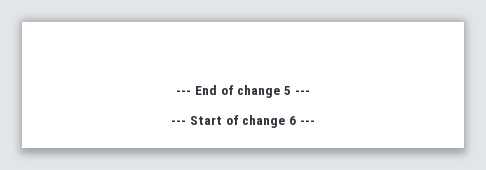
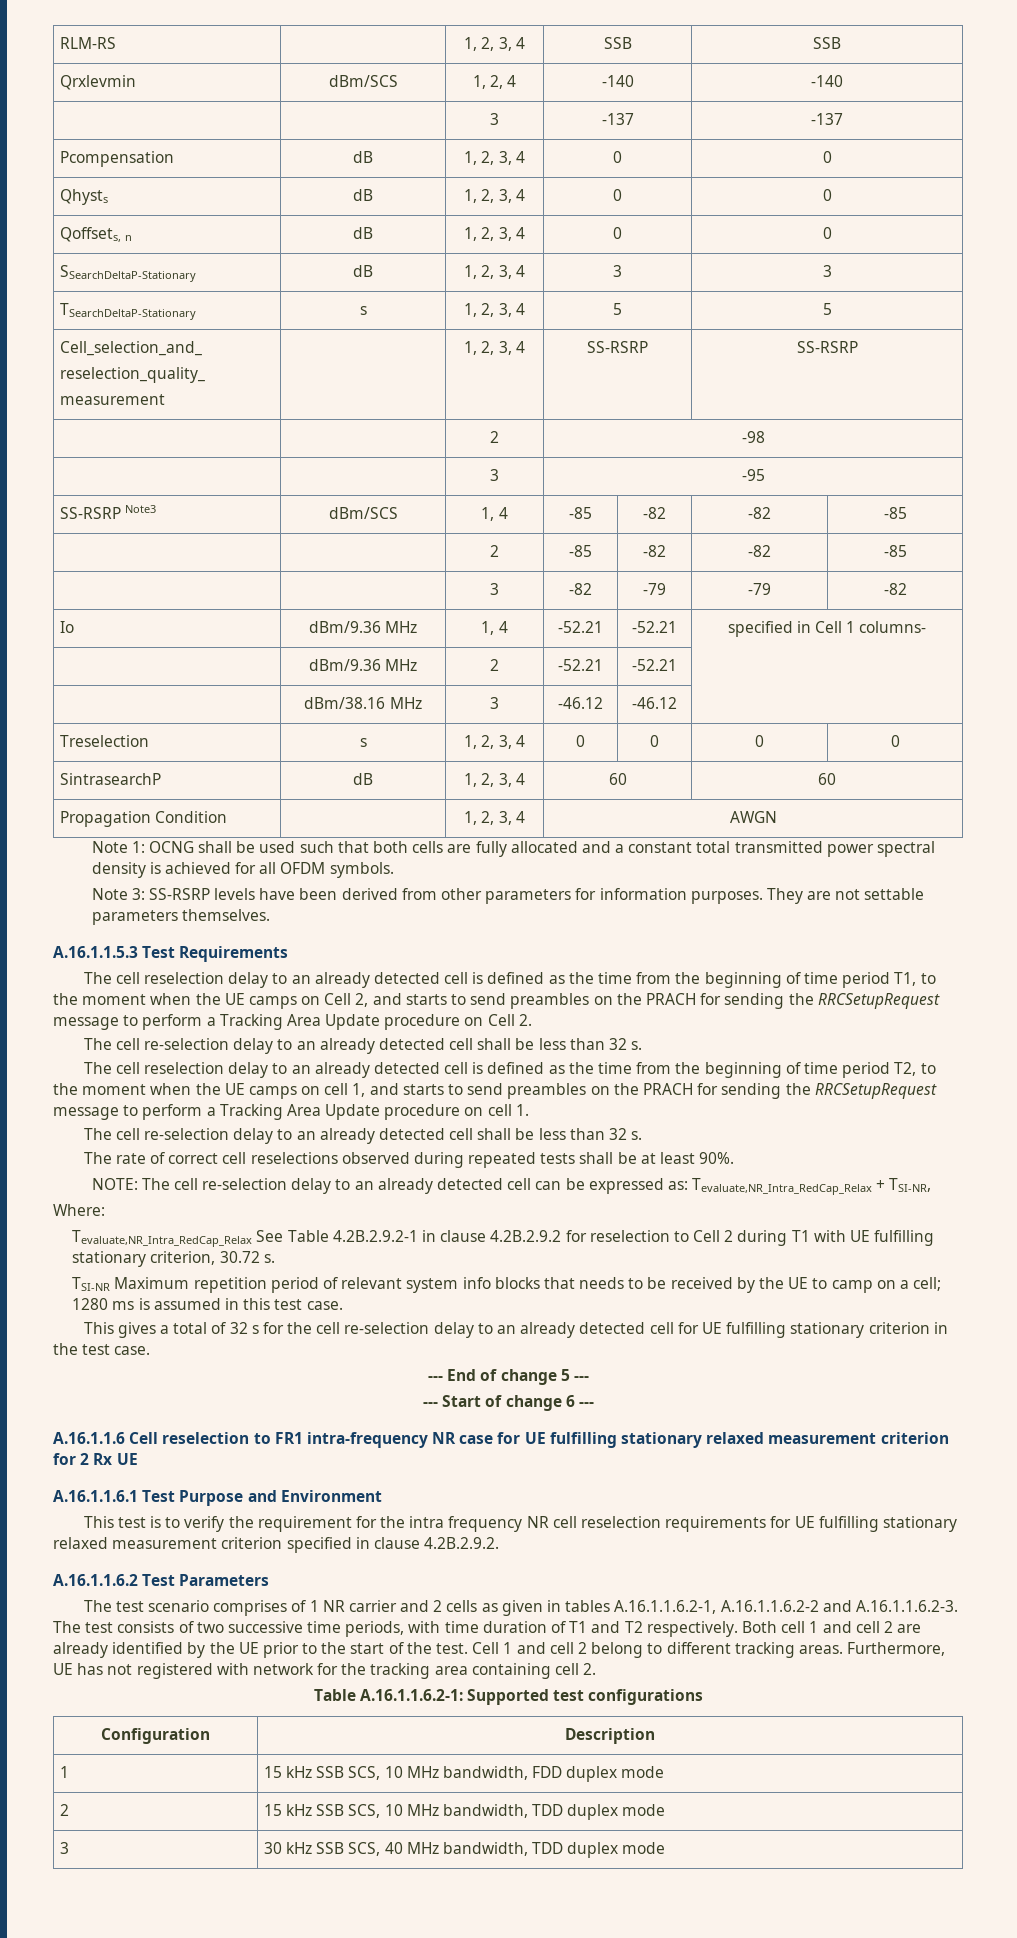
(176, 92) none -> [59,37,116,49] [464,37,525,51] [603,37,632,49] [813,37,841,49] [59,75,136,90] [328,75,398,87] [472,75,517,89] [601,75,634,87] [811,75,843,87] [490,113,499,125] [601,113,634,125] [811,113,843,125] [59,151,174,167] [353,151,373,163] [464,151,525,165] [613,151,622,163] [822,151,832,163] [59,189,108,205] [353,189,373,201] [464,189,525,203] [613,189,622,201] [822,189,832,201] [59,227,133,242] [353,227,373,239] [464,227,525,241] [613,227,622,239] [822,227,832,239] [59,265,196,282] [353,265,373,277] [464,265,525,279] [613,265,622,277] [822,265,832,277] [59,303,196,320] [359,306,367,315] [464,303,525,317] [613,303,622,315] [822,303,832,315] [59,341,202,356] [59,367,205,383] [59,394,165,405] [464,341,525,355] [587,341,648,353] [796,341,858,353] [490,431,499,443] [741,431,765,443] [490,469,499,481] [741,469,765,481] [59,505,157,519] [328,507,398,519] [481,507,508,521] [569,507,592,519] [643,507,666,519] [748,507,771,519] [883,507,907,519] [490,545,499,557] [569,545,592,557] [643,545,666,557] [748,545,771,557] [883,545,907,557] [490,583,499,595] [569,583,592,595] [643,583,666,595] [748,583,771,595] [883,583,907,595] [59,621,74,633] [308,621,418,633] [481,621,508,635] [558,621,603,633] [632,621,677,633] [727,621,927,637] [308,659,418,671] [490,659,499,671] [558,659,603,671] [632,659,677,671] [304,697,422,709] [490,697,499,709] [558,697,603,709] [632,697,677,709] [59,735,149,747] [359,738,367,747] [464,735,525,749] [576,735,585,747] [650,735,659,747] [755,735,764,747] [890,735,900,747] [59,773,161,785] [353,773,373,785] [464,773,525,787] [608,773,627,785] [818,773,836,785] [59,811,228,827] [464,811,525,825] [729,811,777,823] [91,841,936,857] [91,862,394,878] [91,888,925,904] [91,909,270,925] [53,946,289,962] [83,972,936,988] [53,993,940,1009] [53,1014,532,1030] [83,1038,643,1054] [83,1062,936,1078] [53,1083,937,1099] [53,1104,529,1120] [83,1128,643,1144] [83,1152,735,1168] [91,1178,932,1195] [53,1204,105,1216] [72,1230,935,1247] [72,1251,275,1267] [72,1277,942,1293] [72,1298,343,1310] [83,1322,948,1338] [53,1343,151,1355] RLM-RS | | 1, 2, 3, 4 | SSB | SSB // Qrxlevmin | dBm/SCS | 1, 2, 4 | -140 | -140 // | | 3 | -137 | -137 // Pcompensation | dB | 1, 2, 3, 4 | 0 | 0 // Qhysts | dB | 1, 2, 3, 4 | 0 | 0 // Qoffsets, n | dB | 1, 2, 3, 4 | 0 | 0 // SSearchDeltaP-Stationary | dB | 1, 2, 3, 4 | 3 | 3 // TSearchDeltaP-Stationary | s | 1, 2, 3, 4 | 5 | 5 // Cell_selection_and_ // reselection_quality_ // measurement | | 1, 2, 3, 4 | SS-RSRP | SS-RSRP // | | 2 | -98 // | | 3 | -95 // SS-RSRP Note3 | dBm/SCS | 1, 4 | -85 | -82 | -82 | -85 // | | 2 | -85 | -82 | -82 | -85 // | | 3 | -82 | -79 | -79 | -82 // Io | dBm/9.36 MHz | 1, 4 | -52.21 | -52.21 | specified in Cell 1 columns- // | dBm/9.36 MHz | 2 | -52.21 | -52.21 | // | dBm/38.16 MHz | 3 | -46.12 | -46.12 | // Treselection | s | 1, 2, 3, 4 | 0 | 0 | 0 | 0 // SintrasearchP | dB | 1, 2, 3, 4 | 60 | 60 // Propagation Condition | | 1, 2, 3, 4 | AWGN // Note 1: OCNG shall be used such that both cells are fully allocated and a constant total transmitted power spectral density is achieved for all OFDM symbols. // Note 3: SS-RSRP levels have been derived from other parameters for information purposes. They are not settable parameters themselves. // A.16.1.1.5.3 Test Requirements // The cell reselection delay to an already detected cell is defined as the time from the beginning of time period T1, to the moment when the UE camps on Cell 2, and starts to send preambles on the PRACH for sending the RRCSetupRequest message to perform a Tracking Area Update procedure on Cell 2. // The cell re-selection delay to an already detected cell shall be less than 32 s. // The cell reselection delay to an already detected cell is defined as the time from the beginning of time period T2, to the moment when the UE camps on cell 1, and starts to send preambles on the PRACH for sending the RRCSetupRequest message to perform a Tracking Area Update procedure on cell 1. // The cell re-selection delay to an already detected cell shall be less than 32 s. // The rate of correct cell reselections observed during repeated tests shall be at least 90%. // NOTE: The cell re-selection delay to an already detected cell can be expressed as: Tevaluate,NR_Intra_RedCap_Relax + TSI-NR, // Where: // Tevaluate,NR_Intra_RedCap_Relax See Table 4.2B.2.9.2-1 in clause 4.2B.2.9.2 for reselection to Cell 2 during T1 with UE fulfilling stationary criterion, 30.72 s. // TSI-NR Maximum repetition period of relevant system info blocks that needs to be received by the UE to camp on a cell; 1280 ms is assumed in this test case. // This gives a total of 32 s for the cell re-selection delay to an already detected cell for UE fulfilling stationary criterion in the test case. //
(315, 122) none -> [53,1432,949,1448] [53,1453,138,1465] [53,1490,382,1506] [83,1516,957,1532] [53,1537,500,1553] [53,1574,270,1586] [83,1600,958,1616] [53,1621,922,1637] [53,1642,946,1658] [53,1663,597,1679] [313,1689,704,1705] [101,1728,210,1744] [565,1728,655,1744] [59,1766,69,1778] [263,1766,665,1782] [59,1804,69,1816] [263,1804,666,1820] [59,1842,69,1854] [263,1842,666,1858] // A.16.1.1.6 Cell reselection to FR1 intra-frequency NR case for UE fulfilling stationary relaxed measurement criterion for 2 Rx UE // A.16.1.1.6.1 Test Purpose and Environment // This test is to verify the requirement for the intra frequency NR cell reselection requirements for UE fulfilling stationary relaxed measurement criterion specified in clause 4.2B.2.9.2. // A.16.1.1.6.2 Test Parameters // The test scenario comprises of 1 NR carrier and 2 cells as given in tables A.16.1.1.6.2-1, A.16.1.1.6.2-2 and A.16.1.1.6.2-3. The test consists of two successive time periods, with time duration of T1 and T2 respectively. Both cell 1 and cell 2 are already identified by the UE prior to the start of the test. Cell 1 and cell 2 belong to different tracking areas. Furthermore, UE has not registered with network for the tracking area containing cell 2. // Table A.16.1.1.6.2-1: Supported test configurations // Configuration | Description // 1 | 15 kHz SSB SCS, 10 MHz bandwidth, FDD duplex mode // 2 | 15 kHz SSB SCS, 10 MHz bandwidth, TDD duplex mode // 3 | 30 kHz SSB SCS, 40 MHz bandwidth, TDD duplex mode

